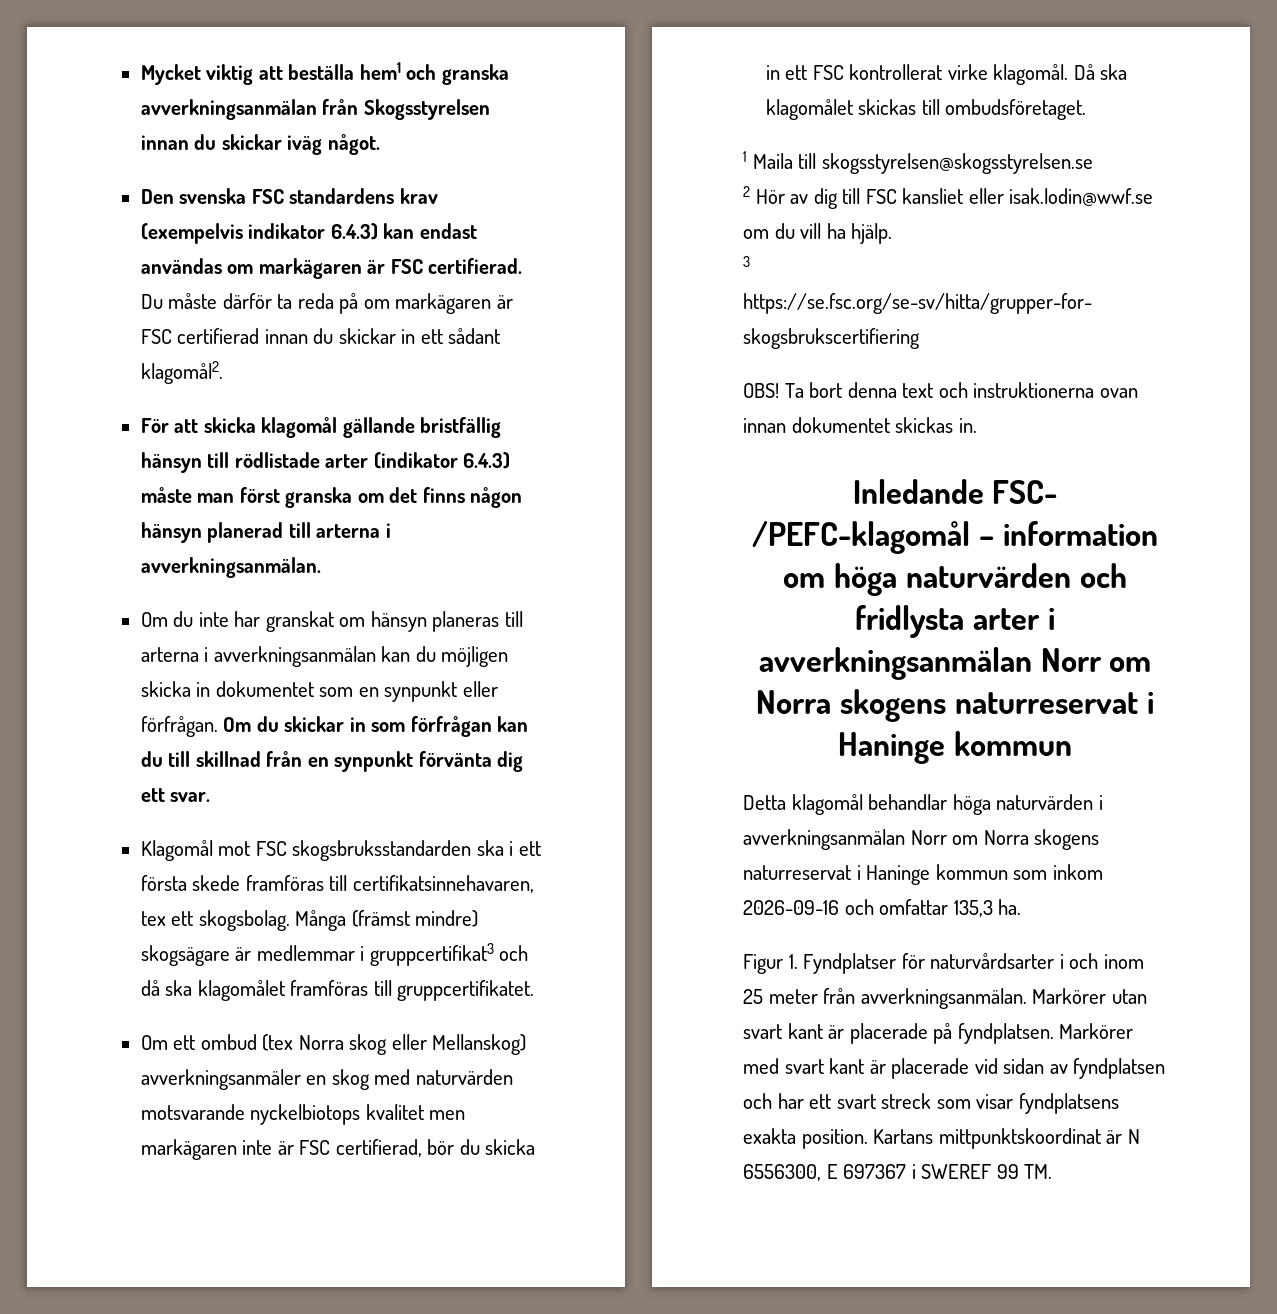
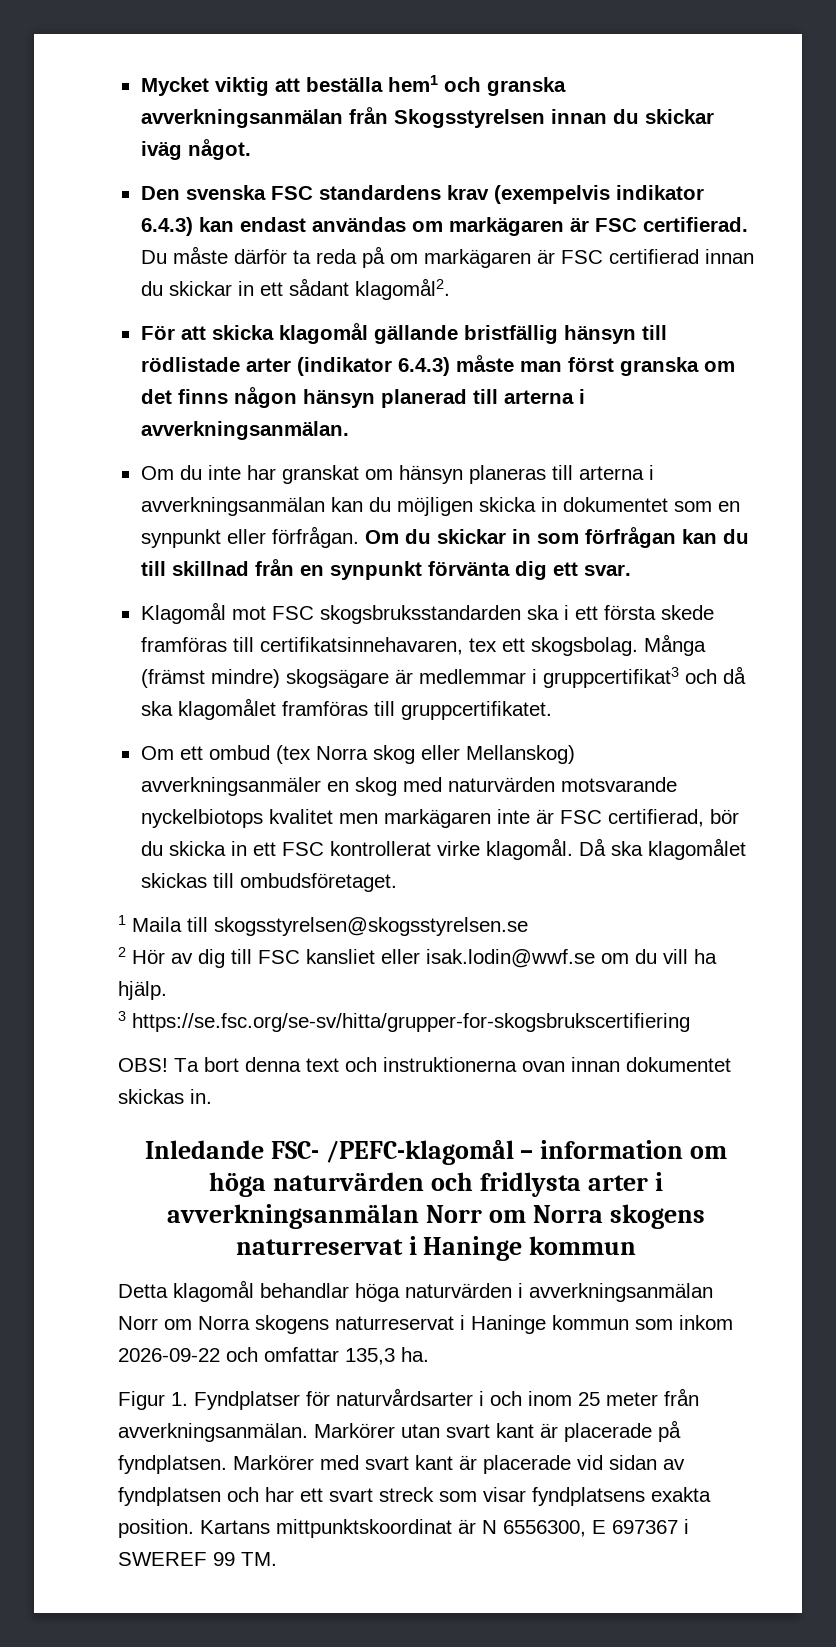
[743,900,839,915] 2026-09-16 -> [118,1348,220,1362] 2026-09-22

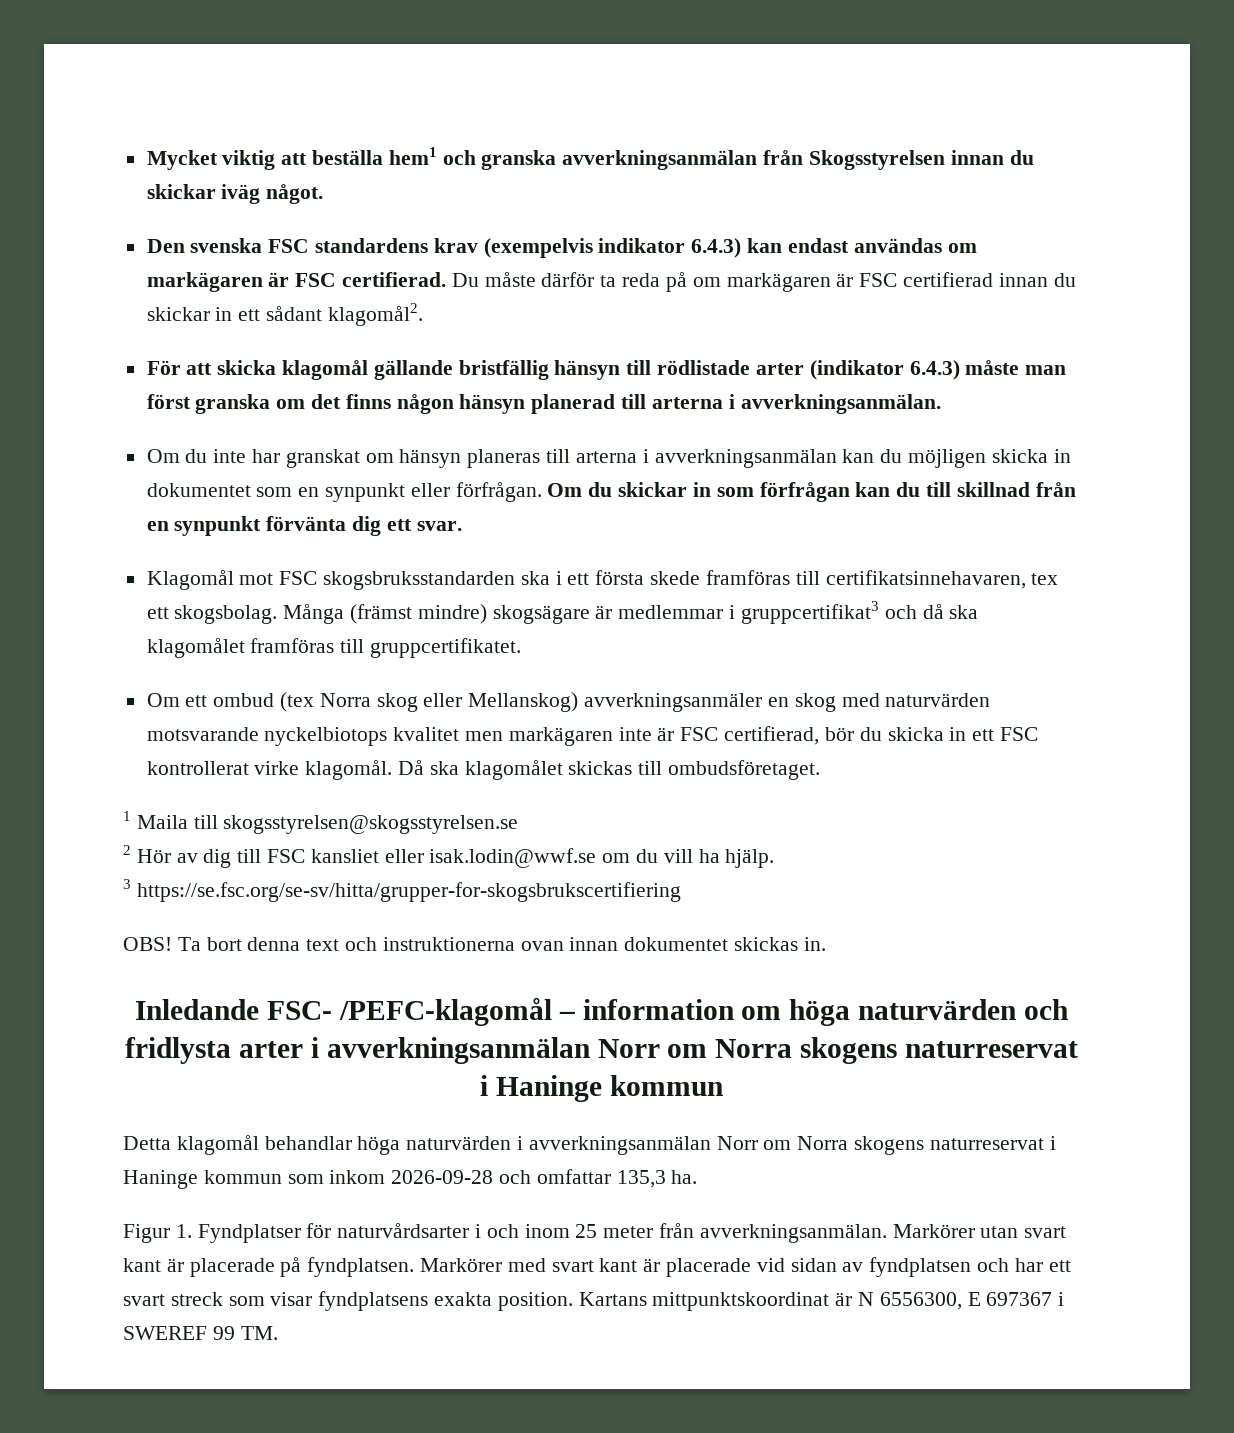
[118,1348,220,1362] 2026-09-22 -> [391,1170,494,1184] 2026-09-28

